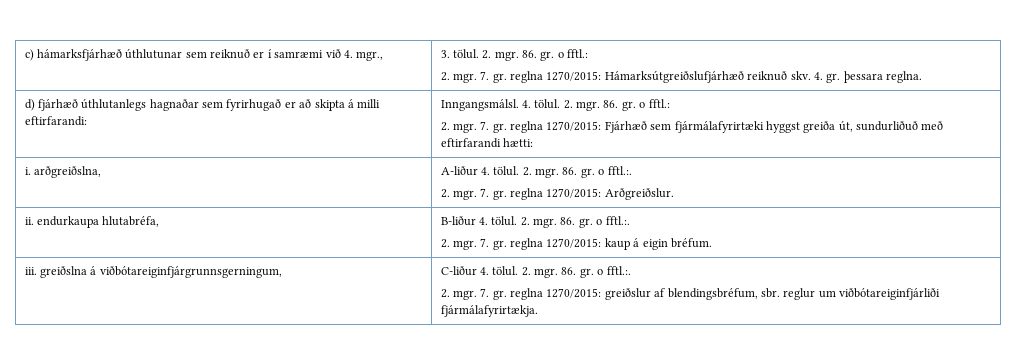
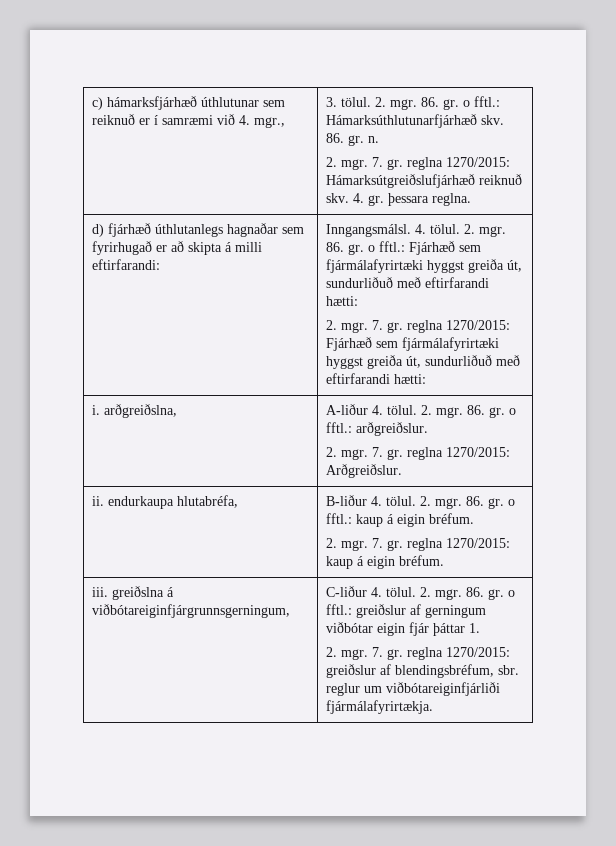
(589, 53) none -> [325,114,504,128] [325,133,379,146] Hámarksúthlutunarfjárhæð skv. 86. gr. n.
(670, 103) none -> [408,241,481,255] [325,259,522,273] [325,277,489,288] [325,296,358,306] Fjárhæð sem fjármálafyrirtæki hyggst greiða út, sundurliðuð með eftirfarandi hætti:
[607,166,632,175] fftl.:. -> [325,422,428,436] fftl.: arðgreiðslur.
[605,216,630,225] fftl.:. -> [325,513,474,527] fftl.: kaup á eigin bréfum.
[606,266,631,275] fftl.:. -> [325,604,486,618] [325,622,480,636] fftl.: greiðslur af gerningum viðbótar eigin fjár þáttar 1.

